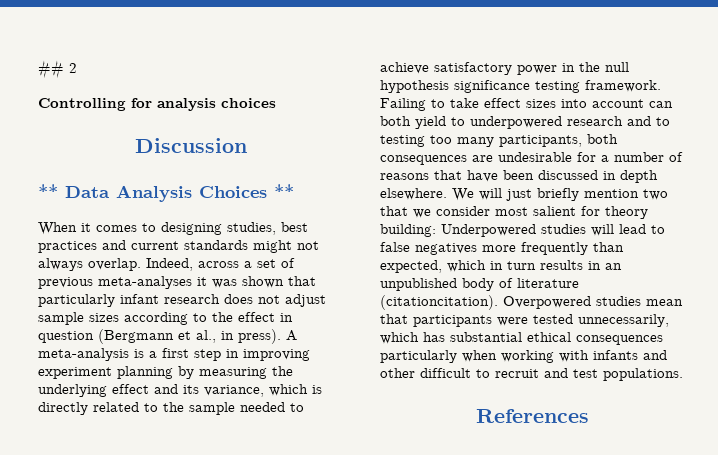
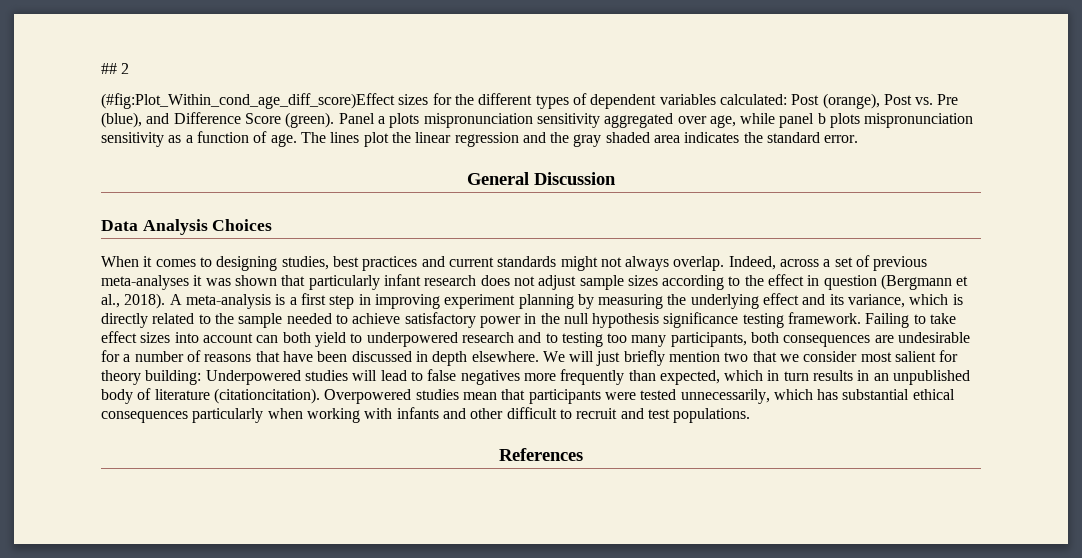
[38,98,276,111] Controlling for analysis choices // -> [101,93,959,109] [101,112,974,128] [101,131,859,147] [467,172,529,185] (#fig:Plot_Within_cond_age_diff_score)Effect sizes for the different types of dependent variables calculated: Post (orange), Post vs. Pre (blue), and Difference Score (green). Panel a plots mispronunciation sensitivity aggregated over age, while panel b plots mispronunciation sensitivity as a function of age. The lines plot the linear regression and the gray shaded area indicates the standard error. // General
[38,184,58,198] ** -> (616, 178) none
[274,184,294,198] ** -> (273, 225) none
[221,329,281,344] in press). -> [124,293,166,309] 2018).

